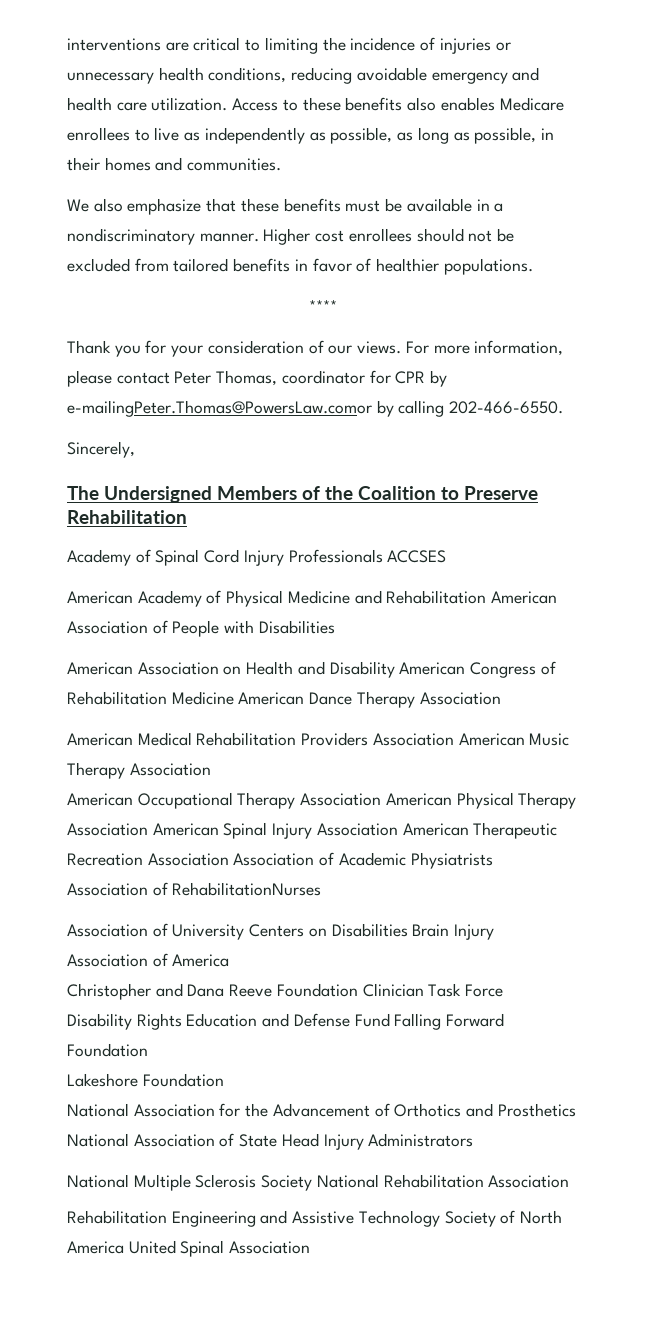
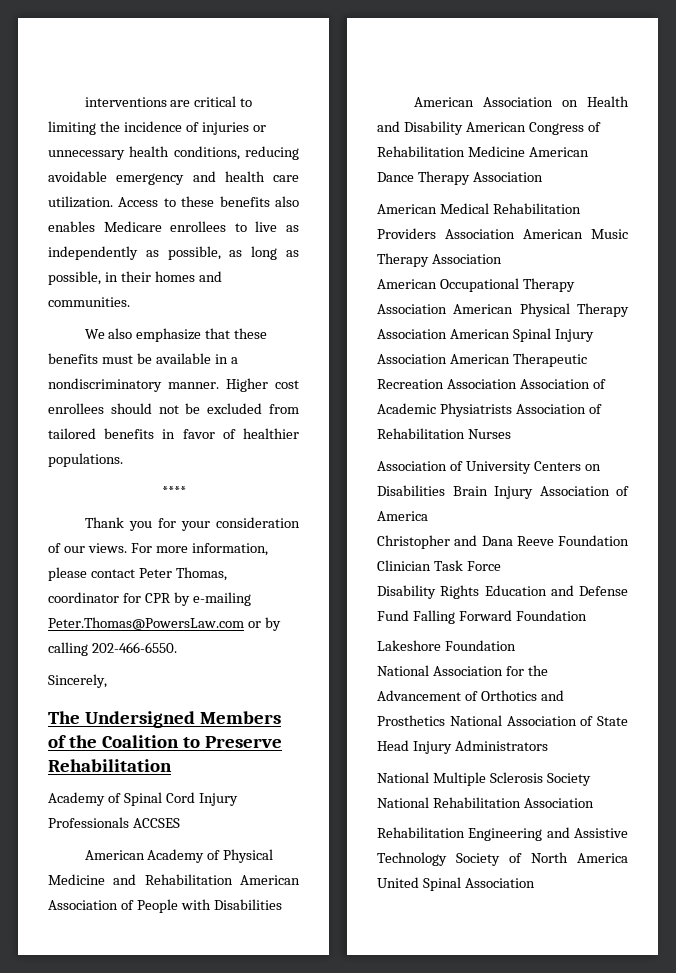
[67,400,372,417] e-mailingPeter.Thomas@PowersLaw.comor -> [192,592,251,606] [48,617,261,630] e-mailing Peter.Thomas@PowersLaw.com or
[172,882,322,896] RehabilitationNurses -> [377,428,511,439] Rehabilitation Nurses

